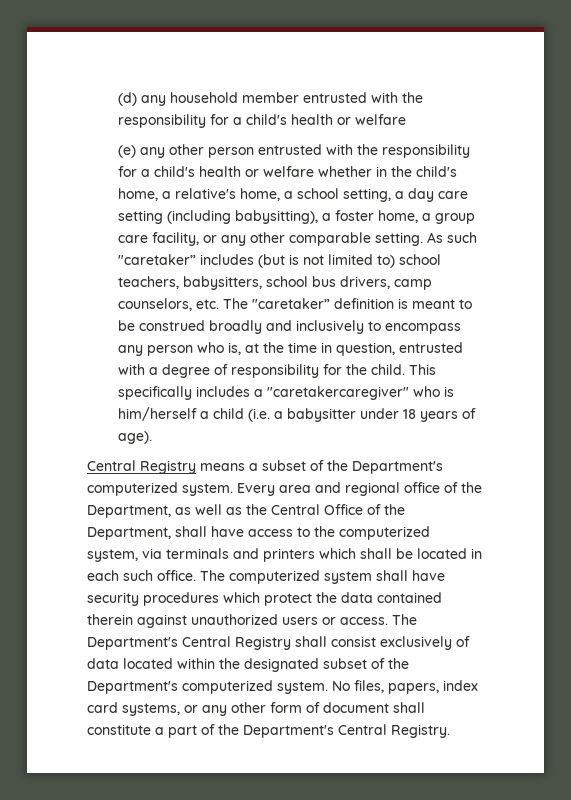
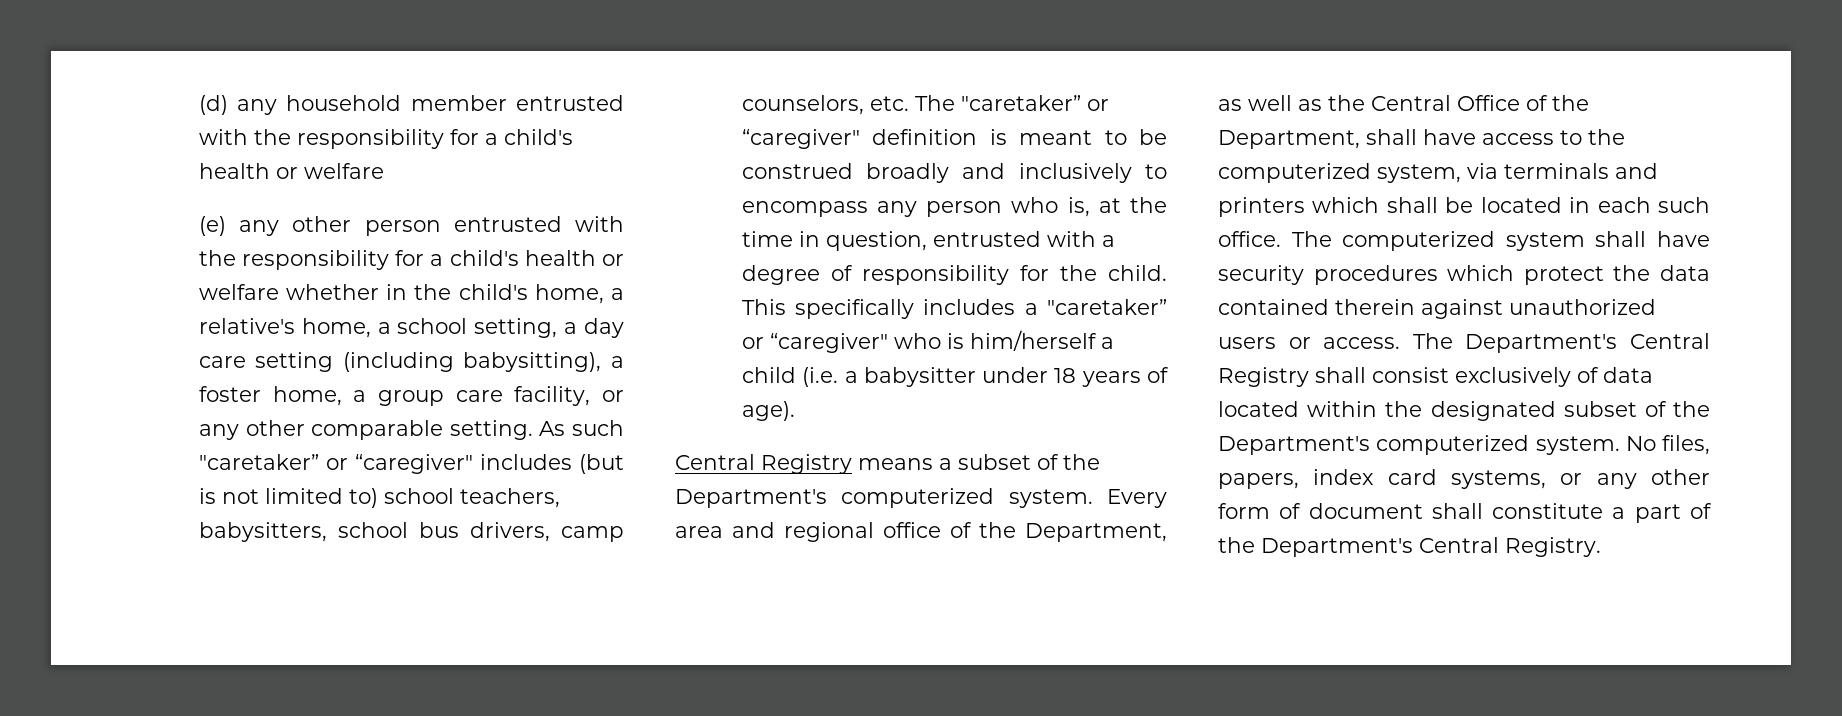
(197, 259) none -> [325,454,473,474] or “caregiver"
(331, 303) none -> [1086,99,1109,111] [741,129,860,149] or “caregiver"
[267,386,410,400] "caretakercaregiver" -> [1047,299,1167,315] [741,333,888,353] "caretaker” or “caregiver"

